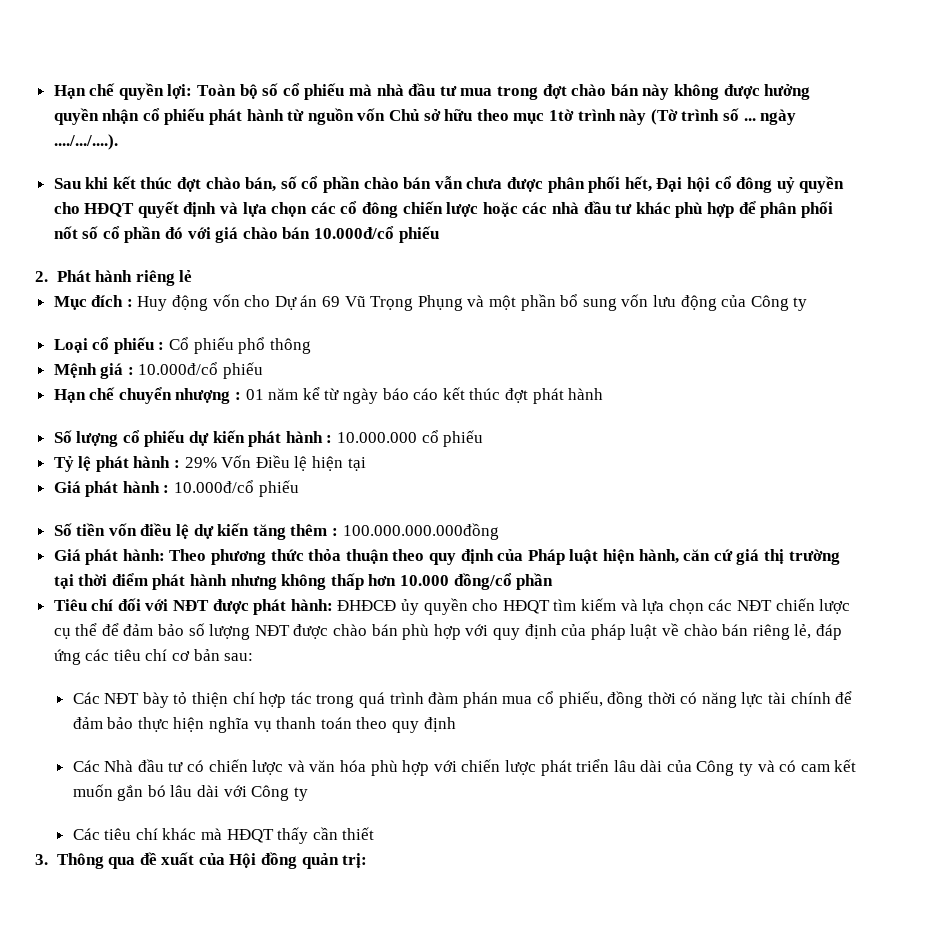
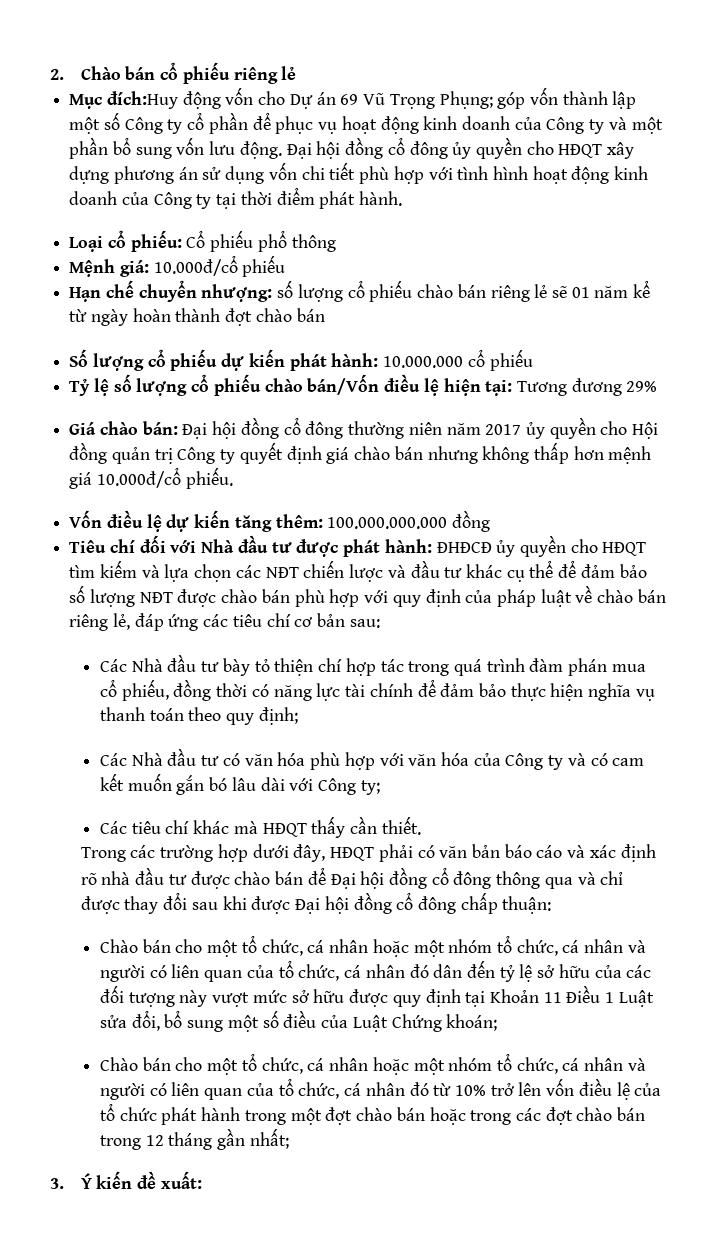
[53,83,811,100] [53,108,797,125] [53,134,118,150] [53,176,845,193] [53,201,833,218] [53,226,439,243] [35,270,133,282] Hạn chế quyền lợi: Toàn bộ số cổ phiếu mà nhà đầu tư mua trong đợt chào bán này không được hưởng quyền nhận cổ phiếu phát hành từ nguồn vốn Chủ sở hữu theo mục 1tờ trình này (Tờ trình số ... ngày ..../.../....). // Sau khi kết thúc đợt chào bán, số cổ phần chào bán vẫn chưa được phân phối hết, Đại hội cổ đông uỷ quyền cho HĐQT quyết định và lựa chọn các cổ đông chiến lược hoặc các nhà đầu tư khác phù hợp để phân phối nốt số cổ phần đó với giá chào bán 10.000đ/cổ phiếu // 2. Phát hành -> [50,62,230,84] 2. Chào bán cổ phiếu
[91,295,168,311] đích : Huy -> [106,91,178,109] đích:Huy
[417,295,463,311] Phụng -> [439,87,637,109] [69,112,605,134] Phụng; góp vốn thành lập một số Công ty cổ phần để phục vụ hoạt động kinh doanh của Công ty
[680,295,808,311] động của Công ty -> [239,137,635,159] [69,162,649,184] [69,187,403,209] động. Đại hội đồng cổ đông ủy quyền cho HĐQT xây dựng phương án sử dụng vốn chi tiết phù hợp với tình hình hoạt động kinh doanh của Công ty tại thời điểm phát hành.
[113,337,165,354] phiếu : -> [130,230,182,252] phiếu:
[100,363,134,379] giá : -> [119,260,149,277] giá:
[175,388,242,404] nhượng : -> [201,280,567,302] nhượng: số lượng cổ phiếu chào bán riêng lẻ sẽ
[382,387,604,404] báo cáo kết thúc đợt phát hành -> [132,308,325,326] hoàn thành đợt chào bán
[285,431,333,443] hành : -> [331,353,379,367] hành:
[95,455,366,472] [53,480,299,497] [53,523,137,536] phát hành : 29% Vốn Điều lệ hiện tại // Giá phát hành : 10.000đ/cổ phiếu // Số tiền vốn -> [113,374,658,396] [69,417,659,439] [69,442,652,464] [69,467,233,489] [69,510,103,528] số lượng cổ phiếu chào bán/Vốn điều lệ hiện tại: Tương đương 29% // Giá chào bán: Đại hội đồng cổ đông thường niên năm 2017 ủy quyền cho Hội đồng quản trị Công ty quyết định giá chào bán nhưng không thấp hơn mệnh giá 10.000đ/cổ phiếu. // Vốn
[290,523,499,540] [53,549,840,565] [53,573,554,590] thêm : 100.000.000.000đồng // Giá phát hành: Theo phương thức thỏa thuận theo quy định của Pháp luật hiện hành, căn cứ giá thị trường tại thời điểm phát hành nhưng không thấp hơn 10.000 đồng/cổ phần -> [275,510,491,532] thêm: 100.000.000.000 đồng
[173,600,210,611] NĐT -> [201,535,292,553] Nhà đầu tư
(851, 606) none -> [387,560,502,578] và đầu tư khác
[104,693,140,704] NĐT -> [131,654,220,672] Nhà đầu tư
[423,717,456,732] định -> [258,707,298,725] định;
[208,759,305,775] chiến lược và -> (240, 759) none
[461,759,663,776] chiến lược phát triển lâu dài -> [408,752,469,766] văn hóa
[293,787,308,801] ty -> [360,780,380,795] ty;
[342,827,375,840] [35,852,368,869] thiết // 3. Thông qua đề xuất của Hội đồng quản trị: -> [381,816,421,835] [80,844,656,862] [80,867,624,889] [80,892,552,914] [99,935,646,957] [99,960,652,982] [99,985,654,1007] [99,1010,498,1032] [99,1053,646,1075] [99,1078,662,1100] [99,1103,646,1125] [99,1128,289,1150] [50,1171,202,1189] thiết. // Trong các trường hợp dưới đây, HĐQT phải có văn bản báo cáo và xác định rõ nhà đầu tư được chào bán để Đại hội đồng cổ đông thông qua và chỉ được thay đổi sau khi được Đại hội đồng cổ đông chấp thuận: // Chào bán cho một tổ chức, cá nhân hoặc một nhóm tổ chức, cá nhân và người có liên quan của tổ chức, cá nhân đó dân đến tỷ lệ sở hữu của các đối tượng này vượt mức sở hữu được quy định tại Khoản 11 Điều 1 Luật sửa đổi, bổ sung một số điều của Luật Chứng khoán; // Chào bán cho một tổ chức, cá nhân hoặc một nhóm tổ chức, cá nhân và người có liên quan của tổ chức, cá nhân đó từ 10% trở lên vốn điều lệ của tổ chức phát hành trong một đợt chào bán hoặc trong các đợt chào bán trong 12 tháng gần nhất; // 3. Ý kiến đề xuất:

